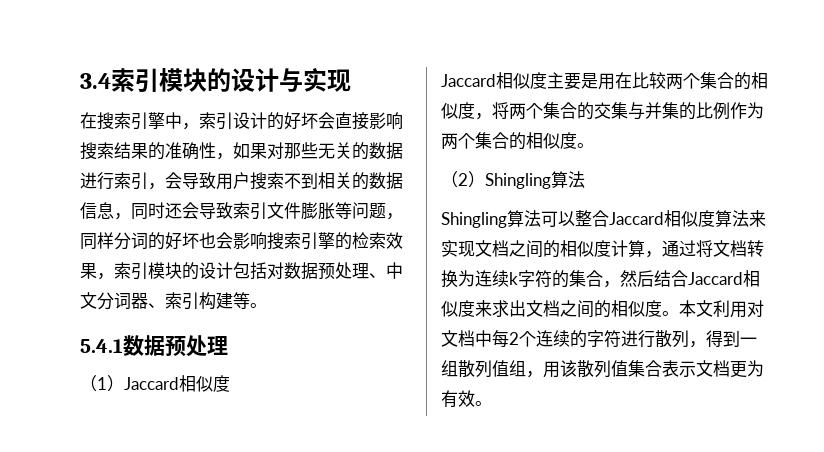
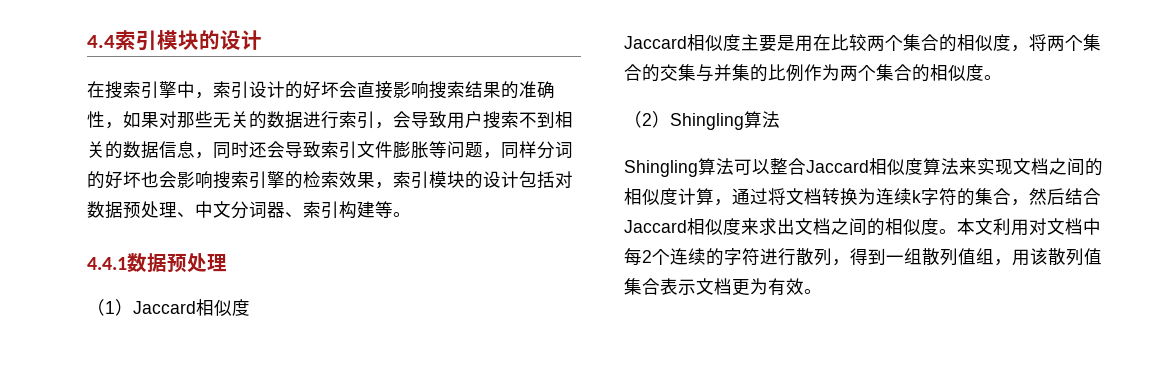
[80,68,351,92] 3.4索引模块的设计与实现 -> [87,30,262,51] 4.4索引模块的设计
[80,339,123,353] 5.4.1 -> [87,257,127,270] 4.4.1

